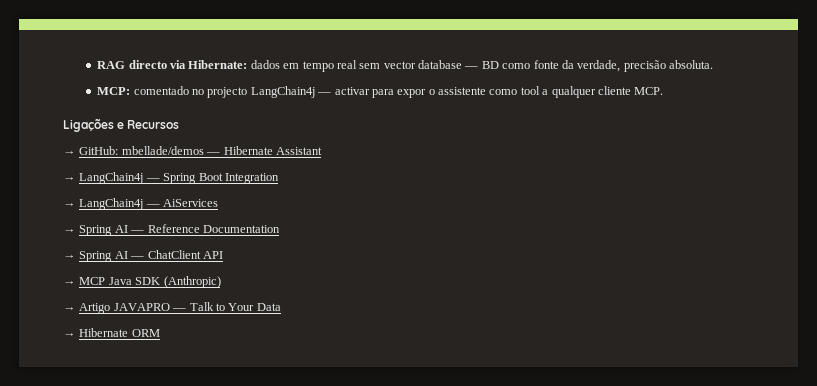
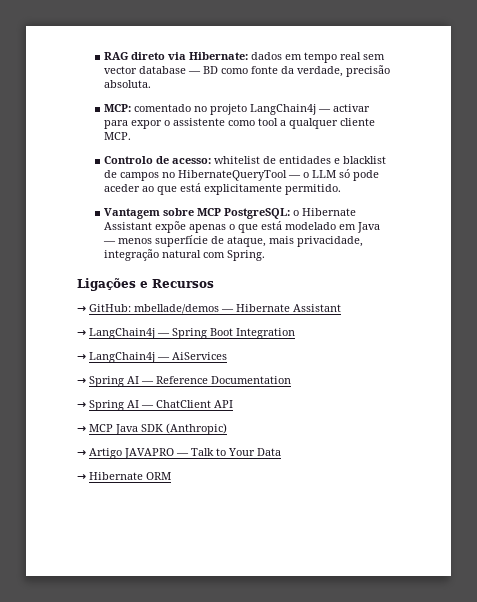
[128,60,167,69] directo -> [131,52,166,60] direto
[207,87,248,98] projecto -> [210,104,248,115] projeto
(664, 91) none -> [104,156,387,164] [104,169,380,181] [104,183,342,195] [104,208,357,219] [104,221,381,233] [103,235,364,247] [104,249,266,261] // Controlo de acesso: whitelist de entidades e blacklist de campos no HibernateQueryTool — o LLM só pode aceder ao que está explicitamente permitido. // Vantagem sobre MCP PostgreSQL: o Hibernate Assistant expõe apenas o que está modelado em Java — menos superfície de ataque, mais privacidade, integração natural com Spring.

